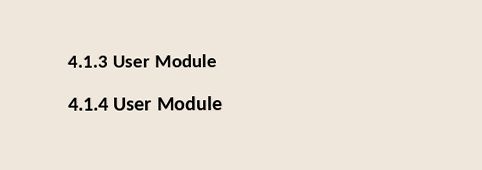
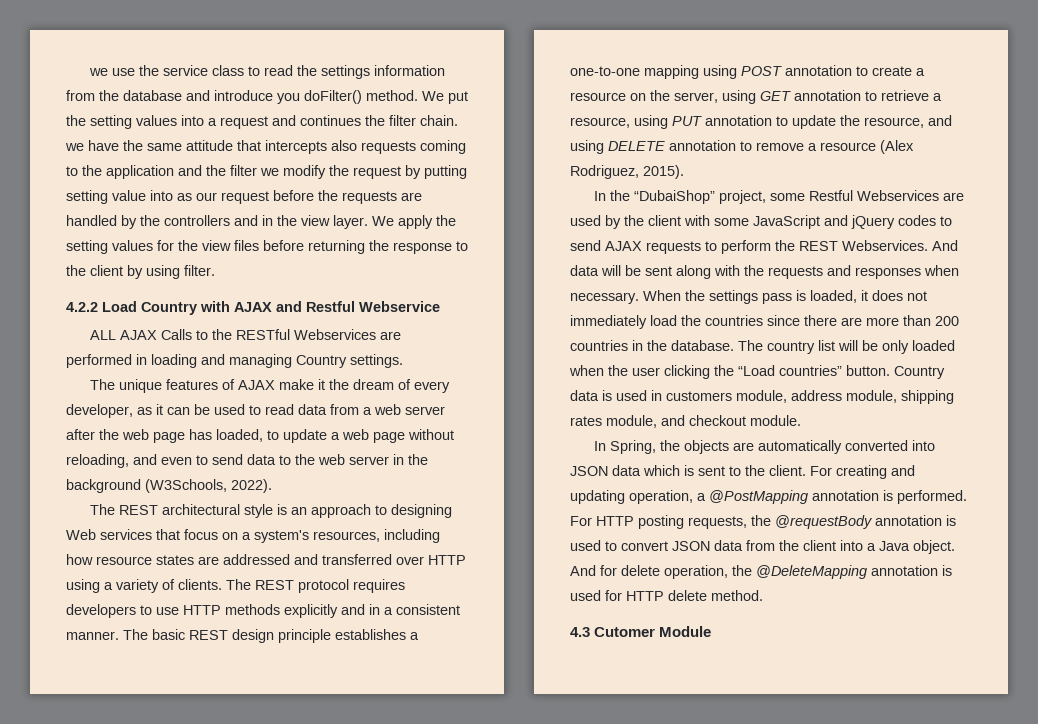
[67,54,217,68] [68,97,153,111] 4.1.3 User Module // 4.1.4 User -> [88,65,445,79] [66,90,468,104] [66,115,458,129] [65,140,466,154] [66,165,467,179] [66,190,422,204] [66,215,456,229] [66,240,468,254] [66,265,215,279] [66,301,440,315] [89,329,401,340] [66,354,403,368] [89,379,450,393] [66,404,445,418] [66,429,454,443] [66,454,428,468] [66,479,272,493] [89,504,452,518] [66,529,440,543] [66,554,466,565] [66,579,405,593] [66,604,460,618] [66,629,419,643] [570,65,925,79] [570,90,942,104] [570,115,952,129] [570,140,914,154] [570,165,684,179] [593,190,964,204] [570,215,952,229] [570,240,958,254] [570,265,959,279] [570,290,927,304] [570,315,959,329] [570,340,955,354] [569,365,945,379] [570,390,954,404] [570,415,801,428] [593,440,935,454] [570,465,915,479] [570,490,967,504] [570,515,956,529] [570,540,955,554] [570,565,952,579] [570,590,763,601] [570,627,656,637] we use the service class to read the settings information from the database and introduce you doFilter() method. We put the setting values into a request and continues the filter chain. we have the same attitude that intercepts also requests coming to the application and the filter we modify the request by putting setting value into as our request before the requests are handled by the controllers and in the view layer. We apply the setting values for the view files before returning the response to the client by using filter. // 4.2.2 Load Country with AJAX and Restful Webservice // ALL AJAX Calls to the RESTful Webservices are performed in loading and managing Country settings. // The unique features of AJAX make it the dream of every developer, as it can be used to read data from a web server after the web page has loaded, to update a web page without reloading, and even to send data to the web server in the background (W3Schools, 2022). // The REST architectural style is an approach to designing Web services that focus on a system's resources, including how resource states are addressed and transferred over HTTP using a variety of clients. The REST protocol requires developers to use HTTP methods explicitly and in a consistent manner. The basic REST design principle establishes a one-to-one mapping using POST annotation to create a resource on the server, using GET annotation to retrieve a resource, using PUT annotation to update the resource, and using DELETE annotation to remove a resource (Alex Rodriguez, 2015). // In the “DubaiShop” project, some Restful Webservices are used by the client with some JavaScript and jQuery codes to send AJAX requests to perform the REST Webservices. And data will be sent along with the requests and responses when necessary. When the settings pass is loaded, it does not immediately load the countries since there are more than 200 countries in the database. The country list will be only loaded when the user clicking the “Load countries” button. Country data is used in customers module, address module, shipping rates module, and checkout module. // In Spring, the objects are automatically converted into JSON data which is sent to the client. For creating and updating operation, a @PostMapping annotation is performed. For HTTP posting requests, the @requestBody annotation is used to convert JSON data from the client into a Java object. And for delete operation, the @DeleteMapping annotation is used for HTTP delete method. // 4.3 Cutomer

